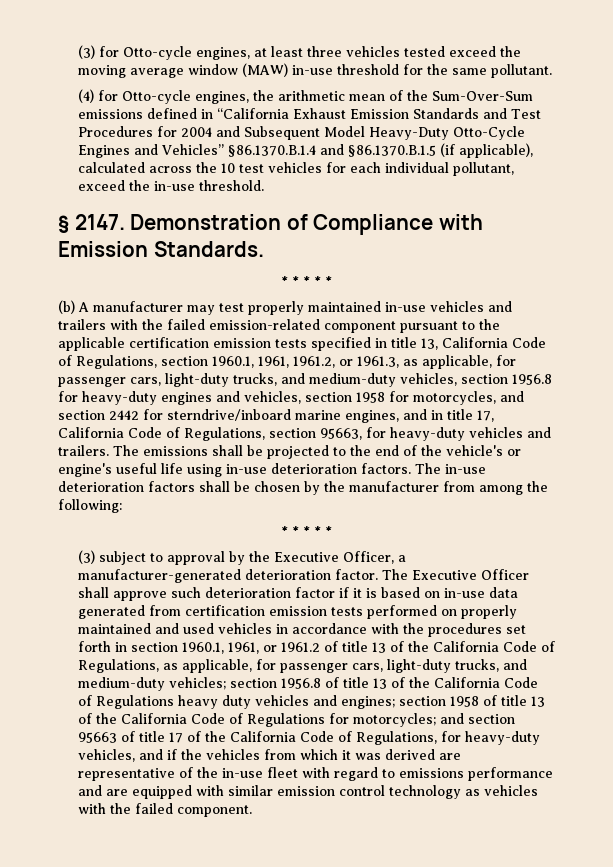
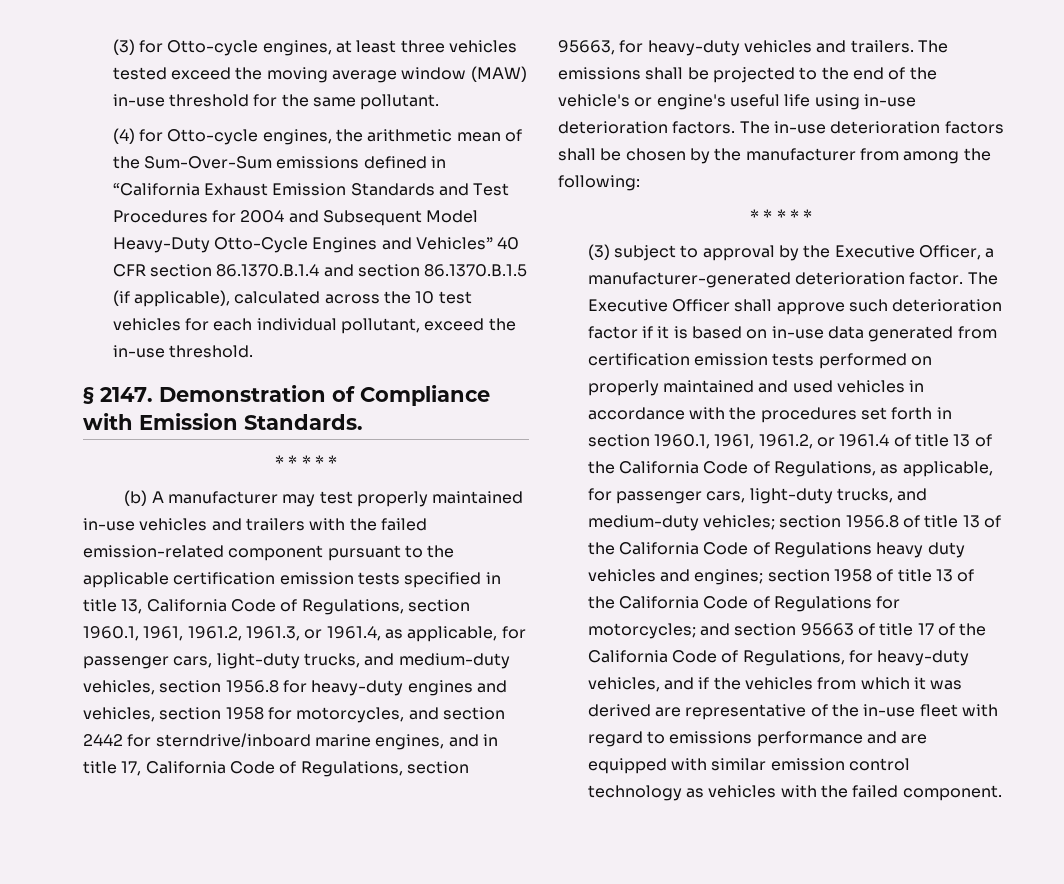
[227,144,436,157] §86.1370.B.1.4 and §86.1370.B.1.5 -> [497,237,520,250] [112,264,528,277] 40 CFR section 86.1370.B.1.4 and section 86.1370.B.1.5
[339,356,399,368] or 1961.3, -> [245,626,381,641] 1961.3, or 1961.4,
[262,642,320,652] or 1961.2 -> [758,434,890,449] 1961.2, or 1961.4

